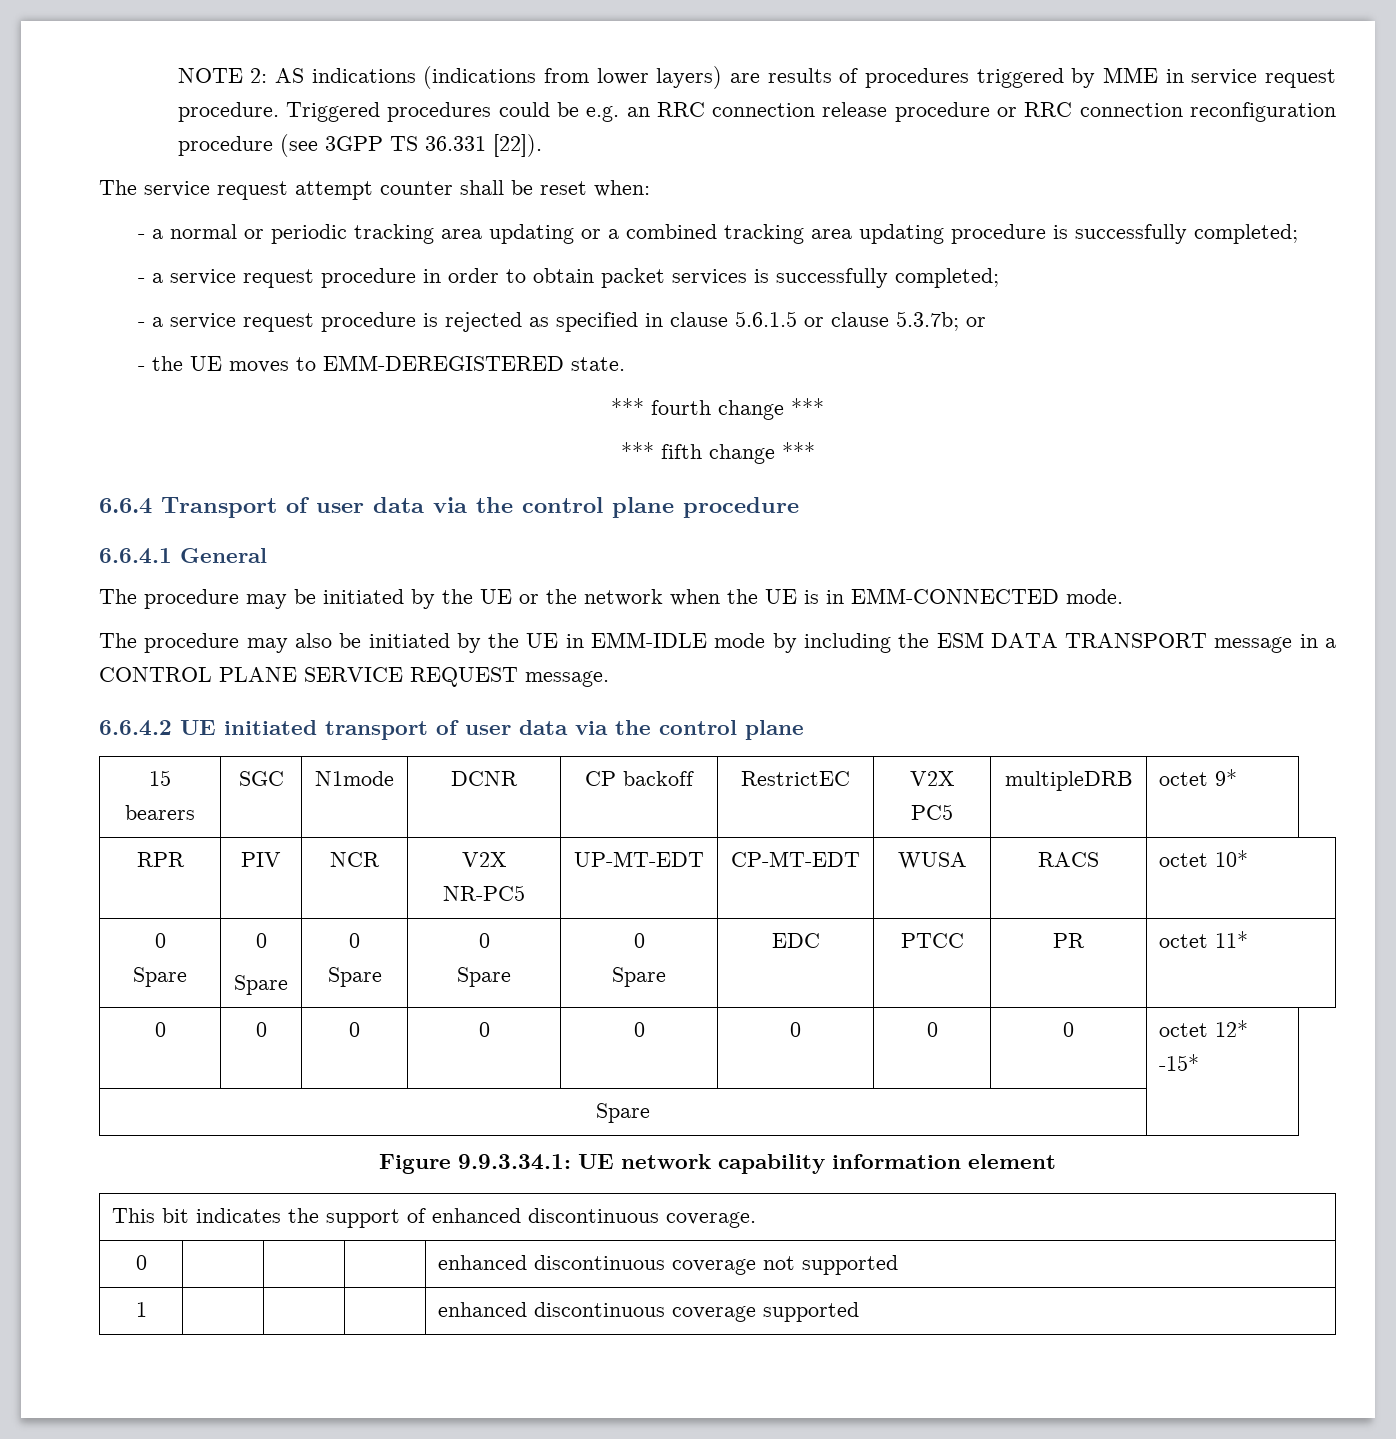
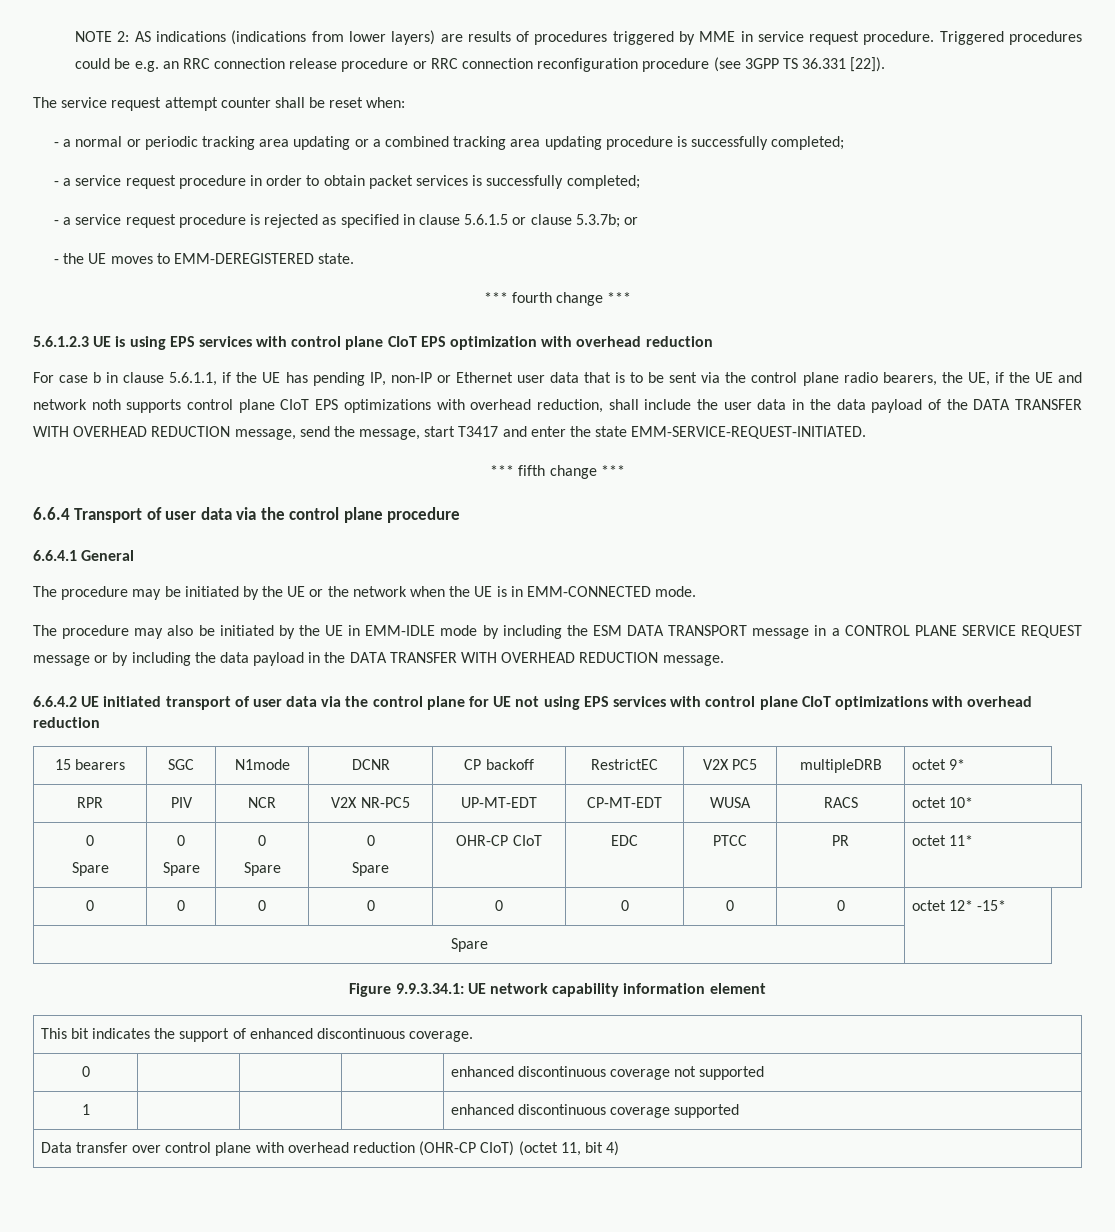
(824, 406) none -> [33,336,713,350] [33,372,1082,386] [33,399,1082,413] [33,426,867,440] // 5.6.1.2.3 UE is using EPS services with control plane CIoT EPS optimization with overhead reduction // For case b in clause 5.6.1.1, if the UE has pending IP, non-IP or Ethernet user data that is to be sent via the control plane radio bearers, the UE, if the UE and network noth supports control plane CIoT EPS optimizations with overhead reduction, shall include the user data in the data payload of the DATA TRANSFER WITH OVERHEAD REDUCTION message, send the message, start T3417 and enter the state EMM-SERVICE-REQUEST-INITIATED.
(518, 677) none -> [33,652,659,666] message or by including the data payload in the DATA TRANSFER WITH OVERHEAD REDUCTION
(804, 730) none -> [469,696,1033,710] [33,717,100,728] for UE not using EPS services with control plane CIoT optimizations with overhead reduction
[633,933,645,948] [612,967,666,987] 0 // Spare -> [456,835,542,846] OHR-CP CIoT
(860, 1312) none -> [40,1141,620,1156] // Data transfer over control plane with overhead reduction (OHR-CP CIoT) (octet 11, bit 4)

